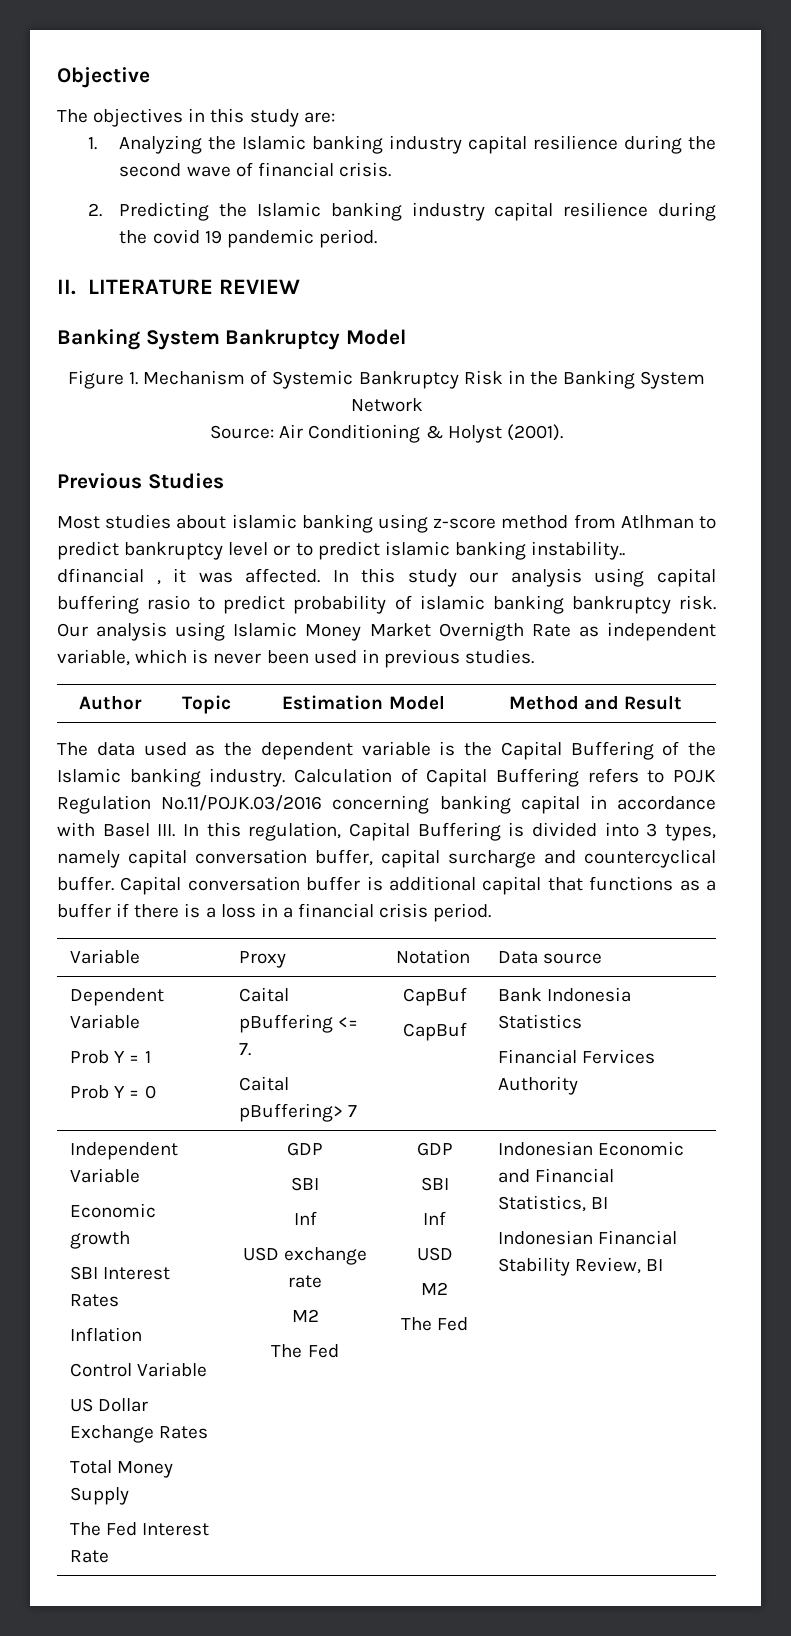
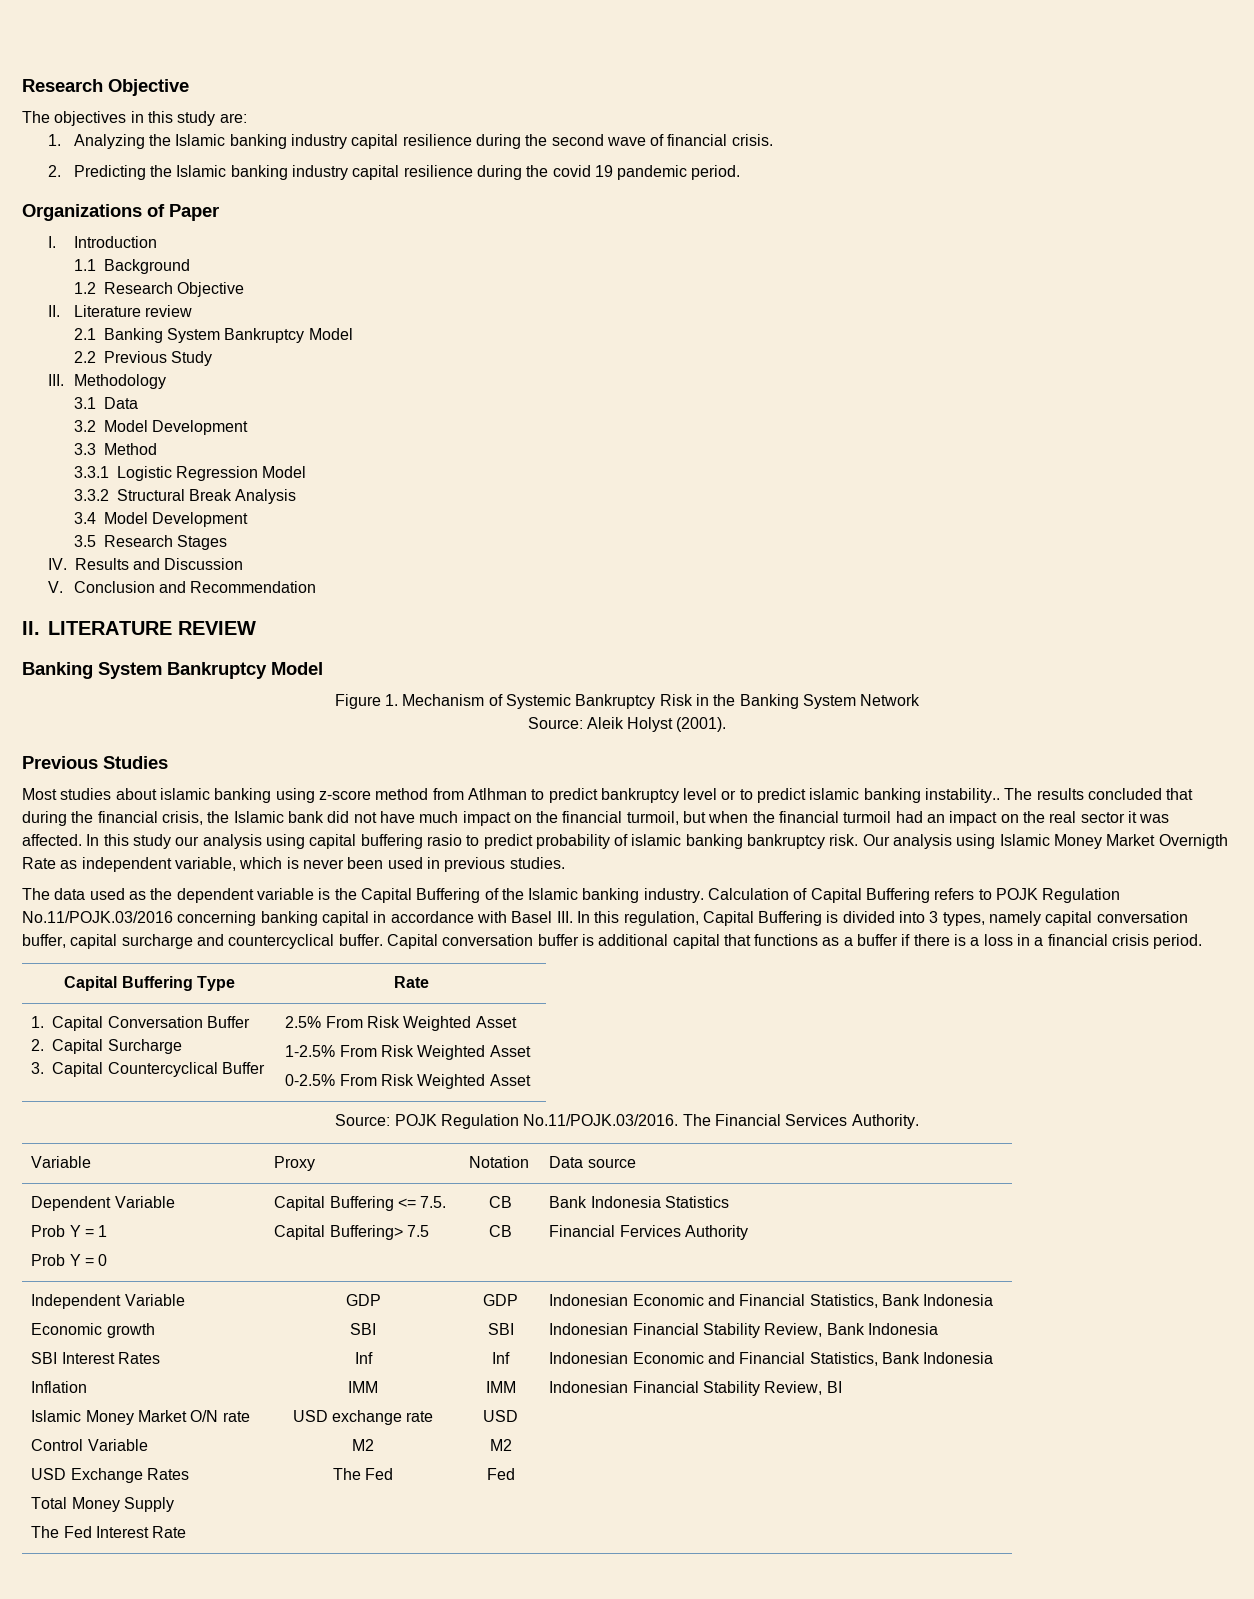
(57, 77) none -> [22,79,103,92] Research
(377, 238) none -> [22,204,219,221] [47,236,157,248] [73,259,190,274] [73,282,244,297] [47,305,192,317] [73,328,353,343] [73,351,212,366] [47,374,166,389] [73,397,138,409] [73,420,248,435] [73,443,157,455] [73,466,307,481] [73,489,297,504] [73,512,248,527] [73,535,227,550] [47,558,244,570] [47,581,317,593] // Organizations of Paper // I. Introduction // 1.1 Background // 1.2 Research Objective // II. Literature review // 2.1 Banking System Bankruptcy Model // 2.2 Previous Study // III. Methodology // 3.1 Data // 3.2 Model Development // 3.3 Method // 3.3.1 Logistic Regression Model // 3.3.2 Structural Break Analysis // 3.4 Model Development // 3.5 Research Stages // IV. Results and Discussion // V. Conclusion and Recommendation
[279,424,443,443] Air Conditioning & -> [586,717,624,729] Aleik
[57,568,161,585] dfinancial , -> [1004,788,1194,800] [22,811,1125,826] The results concluded that during the financial crisis, the Islamic bank did not have much impact on the financial turmoil, but when the financial turmoil had an impact on the real sector
[78,695,142,710] [182,695,231,714] [282,695,445,710] [508,695,683,710] // Author | Topic | Estimation Model | Method and Result -> (565, 863) none
(492, 912) none -> [64,976,235,991] [393,976,429,988] [31,1016,250,1031] [31,1039,182,1054] [31,1062,265,1077] [285,1016,517,1031] [285,1045,531,1060] [285,1074,531,1089] [335,1114,919,1129] // Capital Buffering Type | Rate // 1. Capital Conversation Buffer // 2. Capital Surcharge // 3. Capital Countercyclical Buffer | 2.5% From Risk Weighted Asset // 1-2.5% From Risk Weighted Asset // 0-2.5% From Risk Weighted Asset // Source: POJK Regulation No.11/POJK.03/2016. The Financial Services Authority.
[239,987,290,1002] [239,1014,359,1033] [239,1043,252,1056] [239,1076,290,1091] [239,1103,358,1122] [402,987,467,1006] [402,1022,467,1041] Caital pBuffering <= 7. // Caital pBuffering> 7 | CapBuf // CapBuf -> [274,1196,447,1211] [274,1225,429,1240] [489,1196,512,1208] [489,1225,512,1237] Capital Buffering <= 7.5. // Capital Buffering> 7.5 | CB // CB
(143, 1334) none -> [31,1410,250,1425] // Islamic Money Market O/N rate
[70,1398,149,1412] US Dollar -> [31,1468,67,1480] USD
(317, 1218) none -> [348,1381,378,1393] // IMM
(446, 1218) none -> [485,1381,516,1393] // IMM
[400,1317,432,1331] The -> (512, 1445) none
[591,1197,609,1209] BI -> [881,1294,994,1306] [549,1323,938,1338] [549,1352,994,1366] Bank Indonesia // Indonesian Financial Stability Review, Bank Indonesia // Indonesian Economic and Financial Statistics, Bank Indonesia

